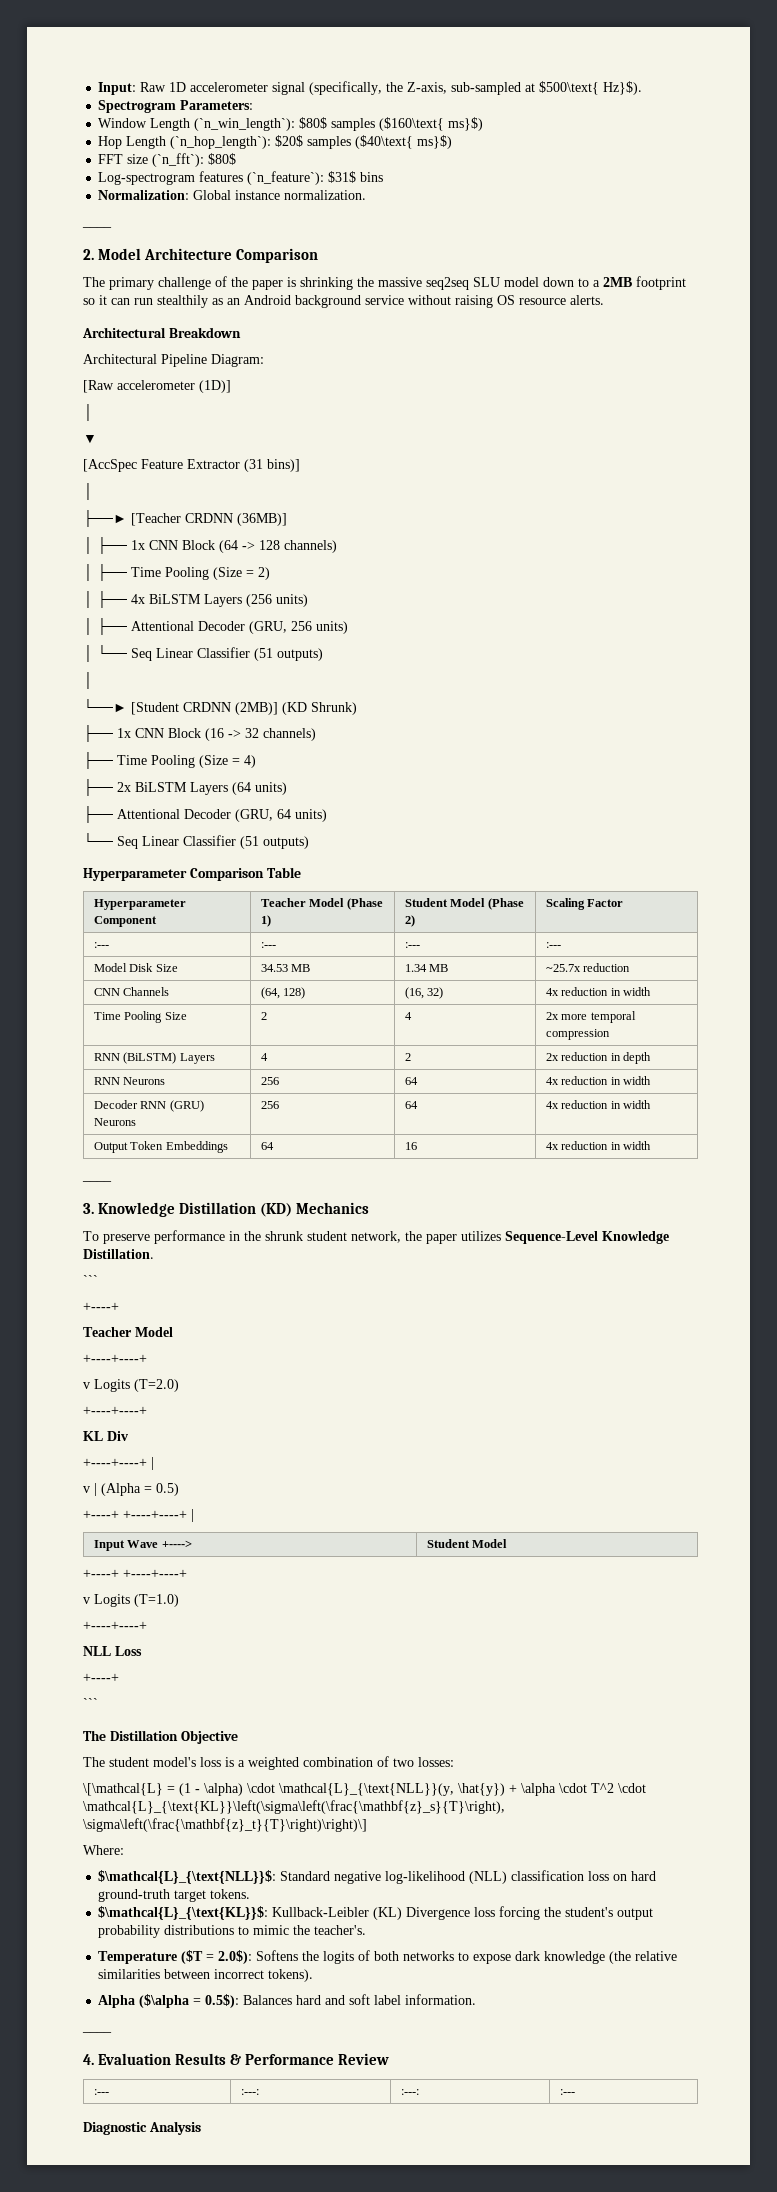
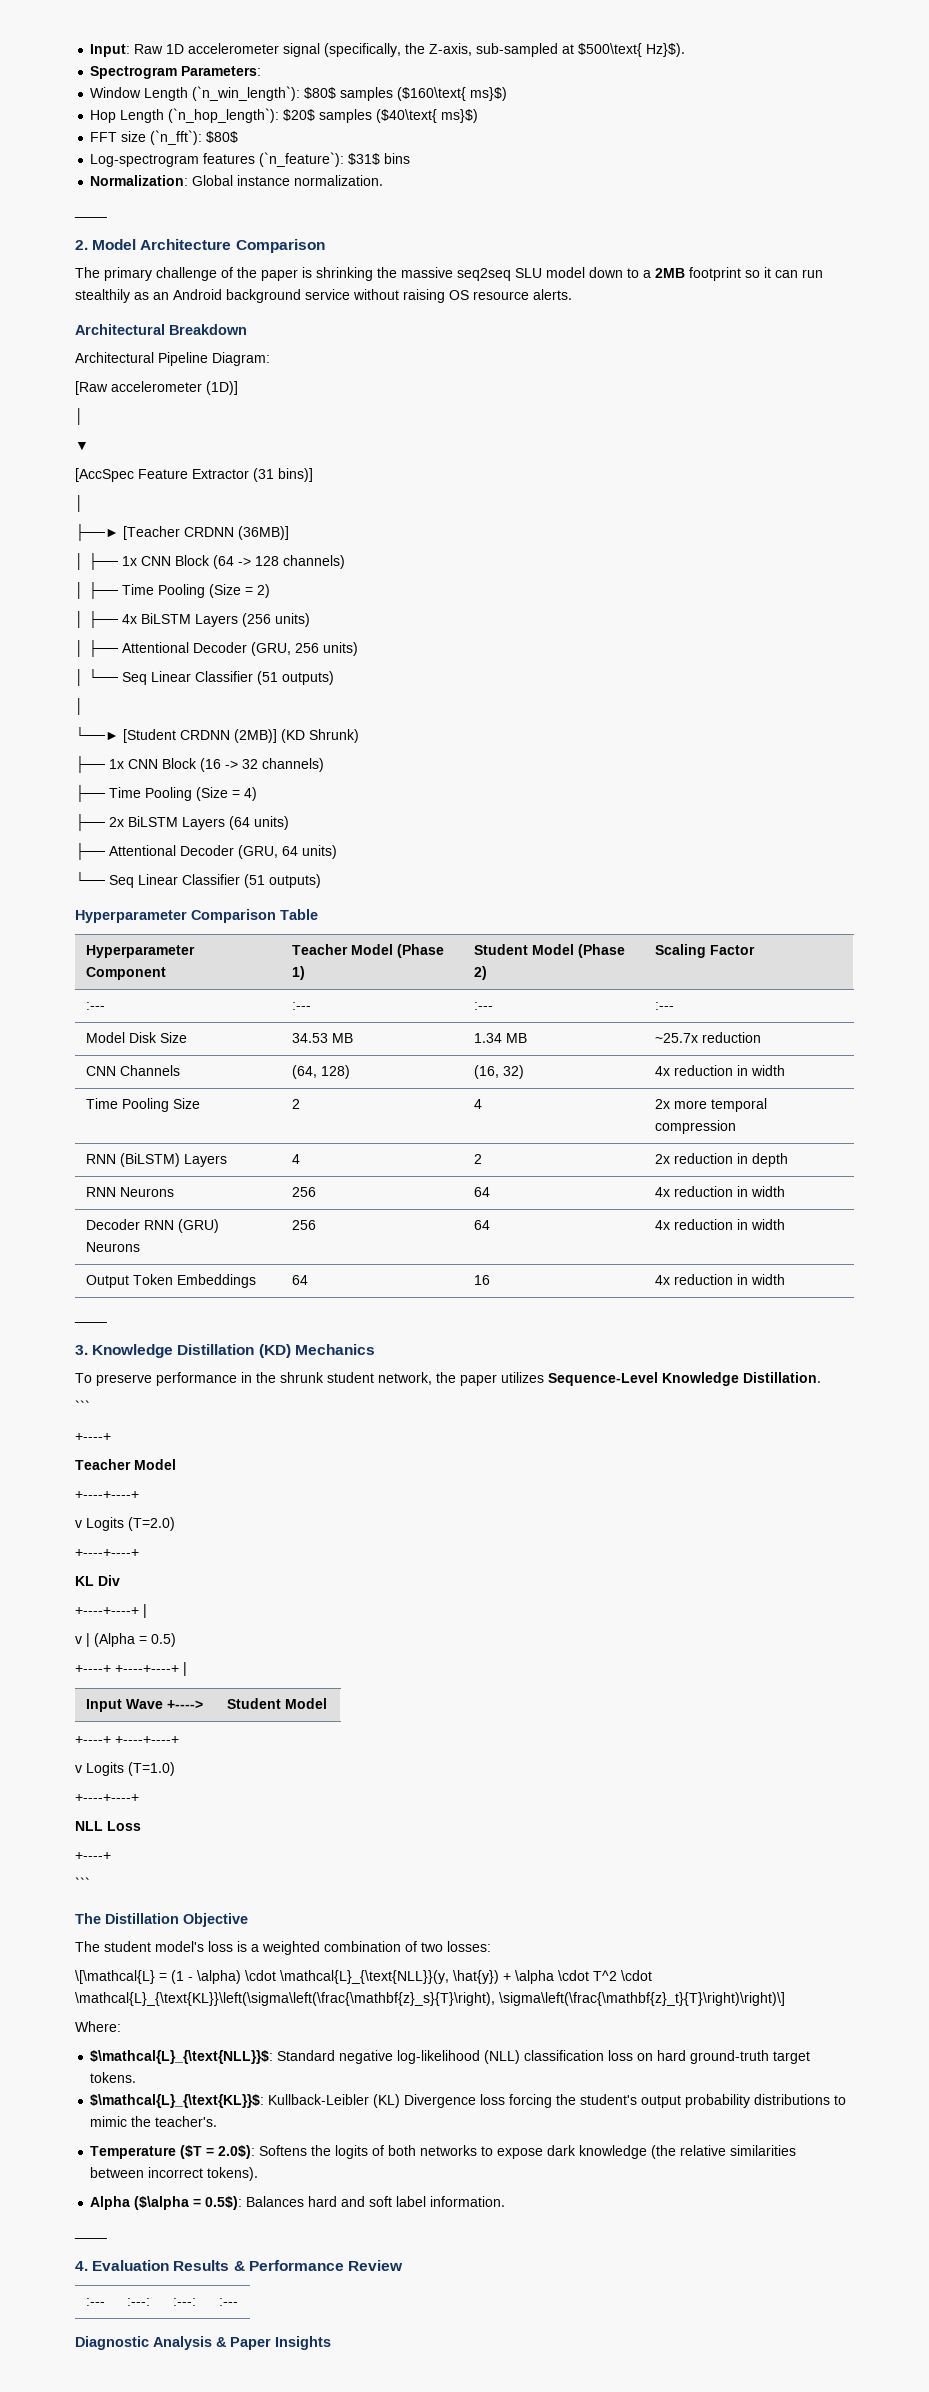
(201, 2128) none -> [216,2336,331,2350] & Paper Insights

